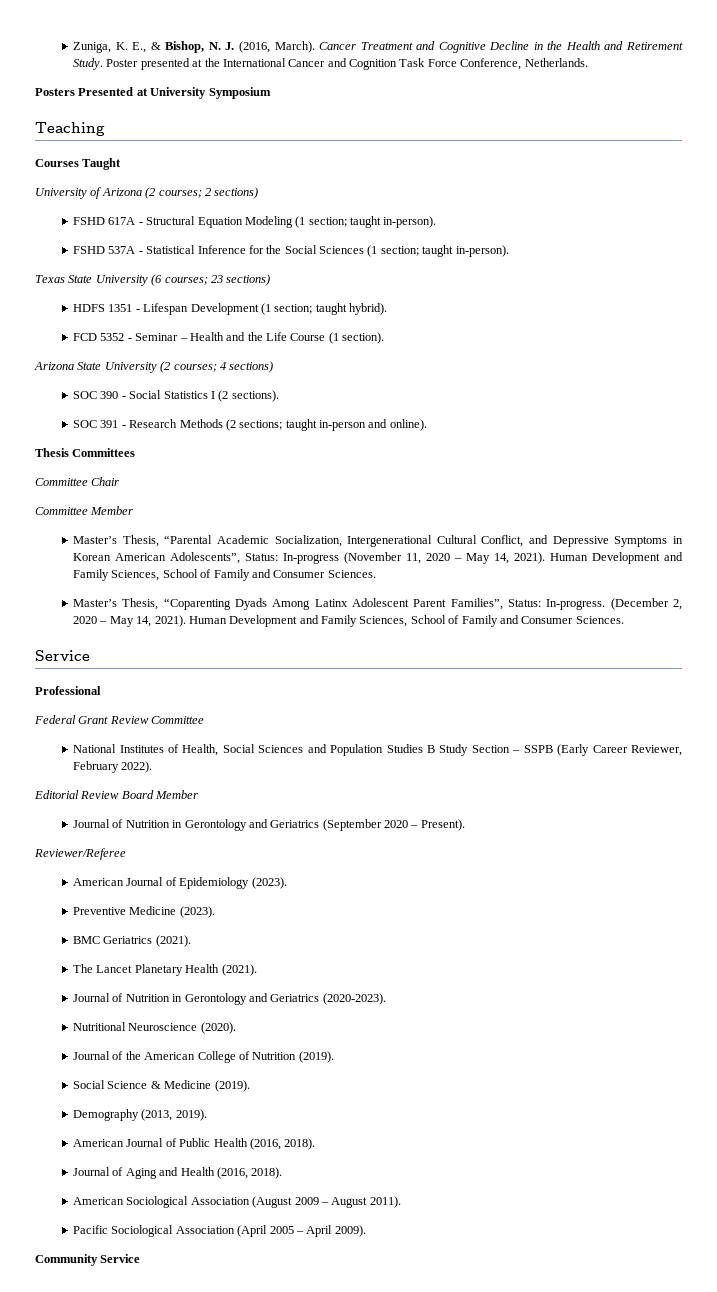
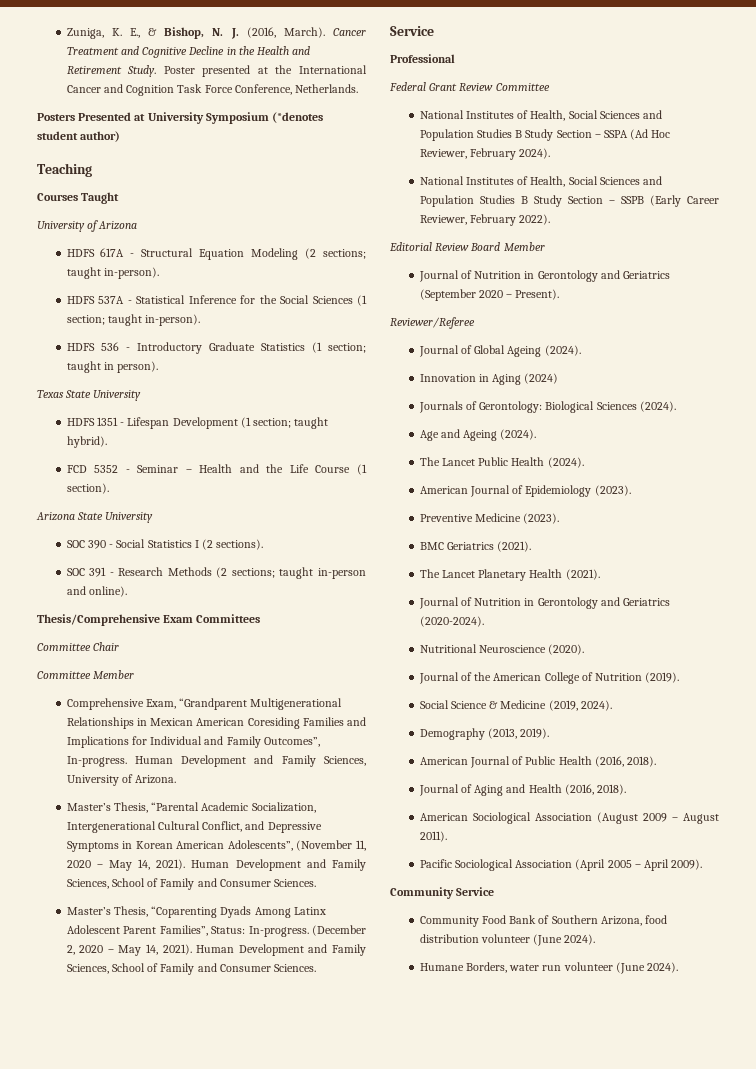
(271, 93) none -> [272,112,324,123] [37,131,121,142] (*denotes student author)
[145,187,259,199] [73,217,106,225] (2 courses; 2 sections) // FSHD -> [66,249,95,257] // HDFS
[295,216,437,228] [73,246,106,254] (1 section; taught in-person). // FSHD -> [305,248,366,259] [66,267,159,279] [66,296,95,304] (2 sections; taught in-person). // HDFS
(509, 251) none -> [66,342,367,354] [66,361,159,373] // HDFS 536 - Introductory Graduate Statistics (1 section; taught in person).
[151,274,271,286] (6 courses; 23 sections) -> (142, 395) none
[160,361,274,373] (2 courses; 4 sections) -> (154, 517) none
[35,448,69,457] Thesis -> [37,614,194,626] Thesis/Comprehensive Exam
(134, 510) none -> [66,698,343,710] [66,717,366,729] [66,736,320,748] [66,755,367,767] [66,774,177,786] // Comprehensive Exam, “Grandparent Multigenerational Relationships in Mexican American Coresiding Families and Implications for Individual and Family Outcomes”, In-progress. Human Development and Family Sciences, University of Arizona.
[245,553,340,564] Status: In-progress -> (293, 845) none
(205, 720) none -> [419,110,662,121] [419,129,671,141] [419,148,551,160] // National Institutes of Health, Social Sciences and Population Studies B Study Section – SSPA (Ad Hoc Reviewer, February 2024).
(126, 854) none -> [418,345,581,357] [419,373,559,385] [418,401,676,413] [419,429,537,441] [419,457,584,468] // Journal of Global Ageing (2024). // Innovation in Aging (2024) // Journals of Gerontology: Biological Sciences (2024). // Age and Ageing (2024). // The Lancet Public Health (2024).
[322,993,386,1005] (2020-2023). -> [419,616,484,627] (2020-2024).
[214,1080,250,1092] (2019). -> [548,700,612,711] (2019, 2024).
(141, 1258) none -> [419,915,667,927] [419,934,596,946] [419,962,678,974] // Community Food Bank of Southern Arizona, food distribution volunteer (June 2024). // Humane Borders, water run volunteer (June 2024).

